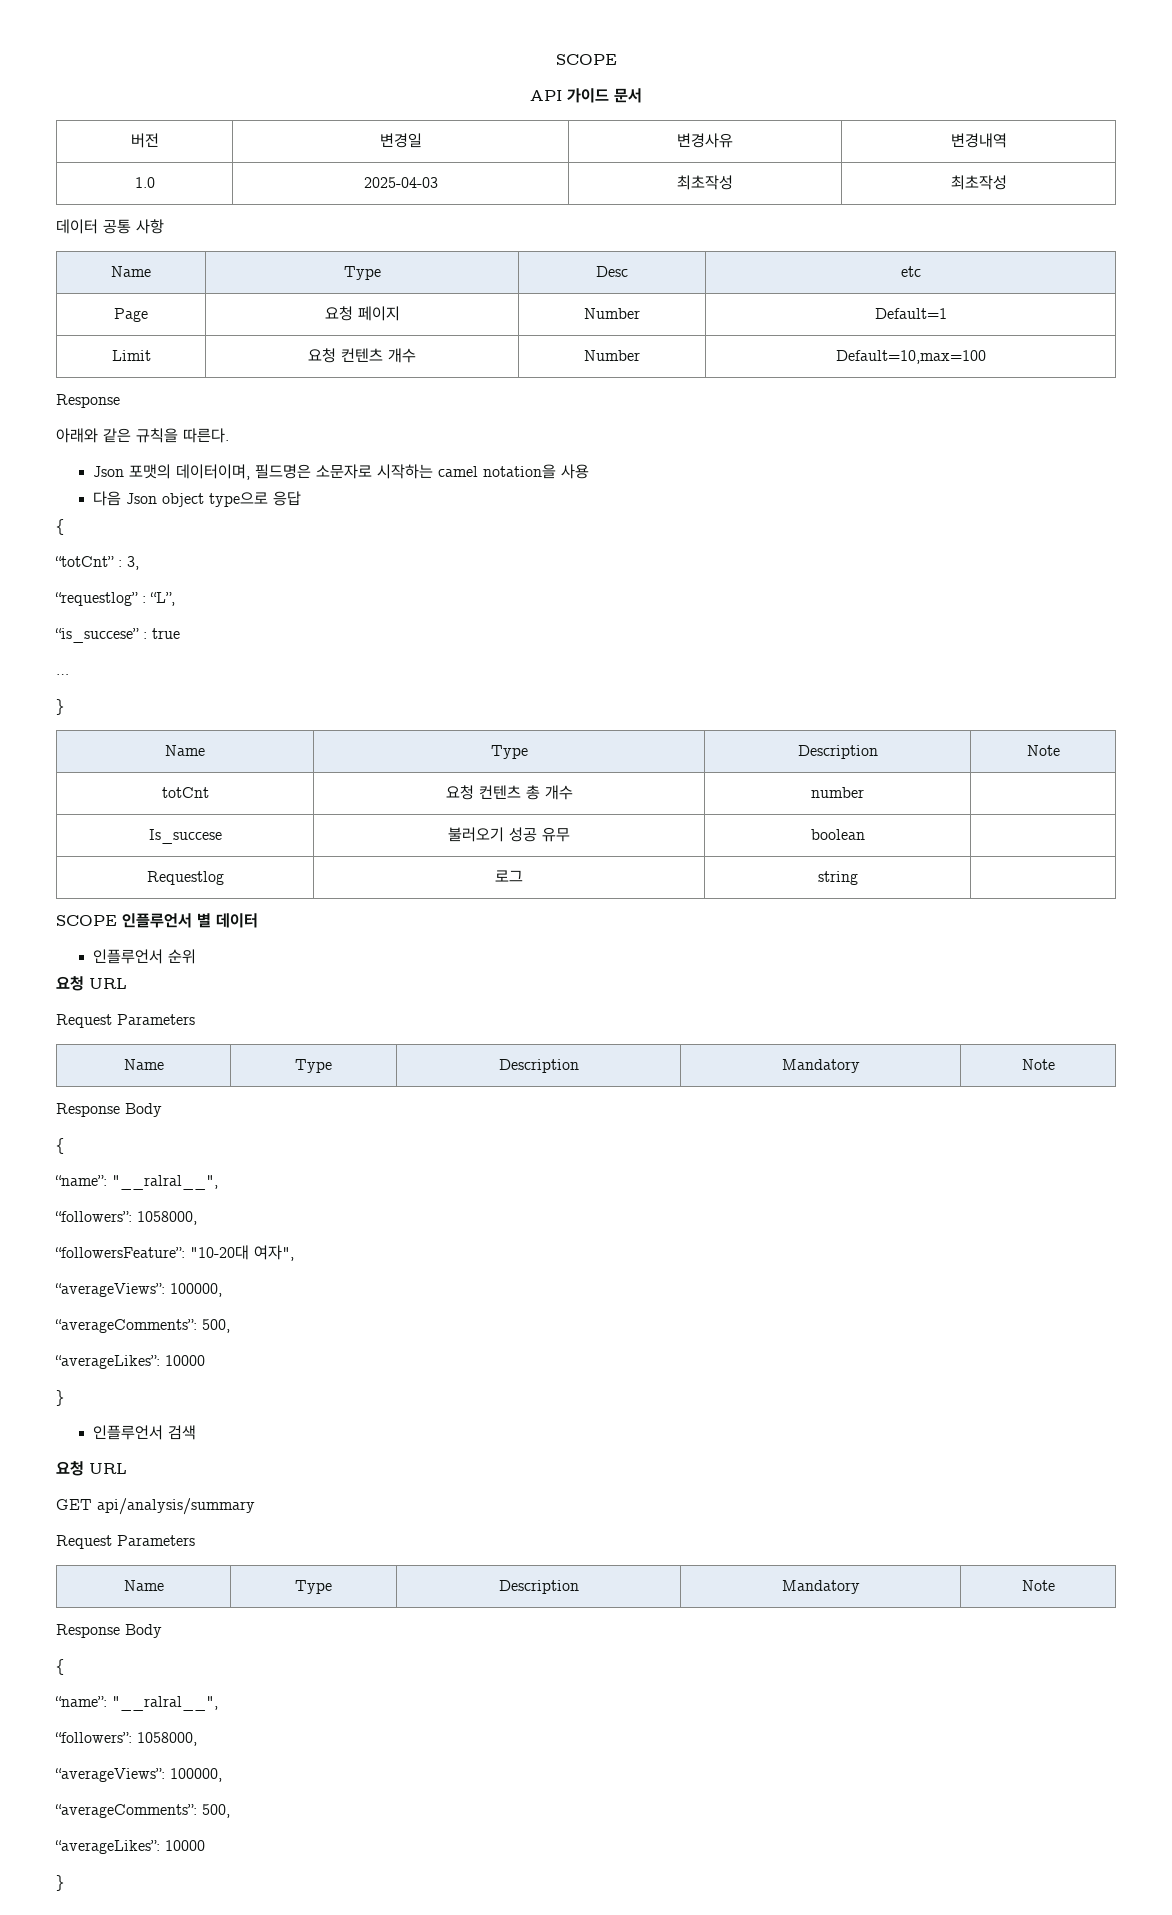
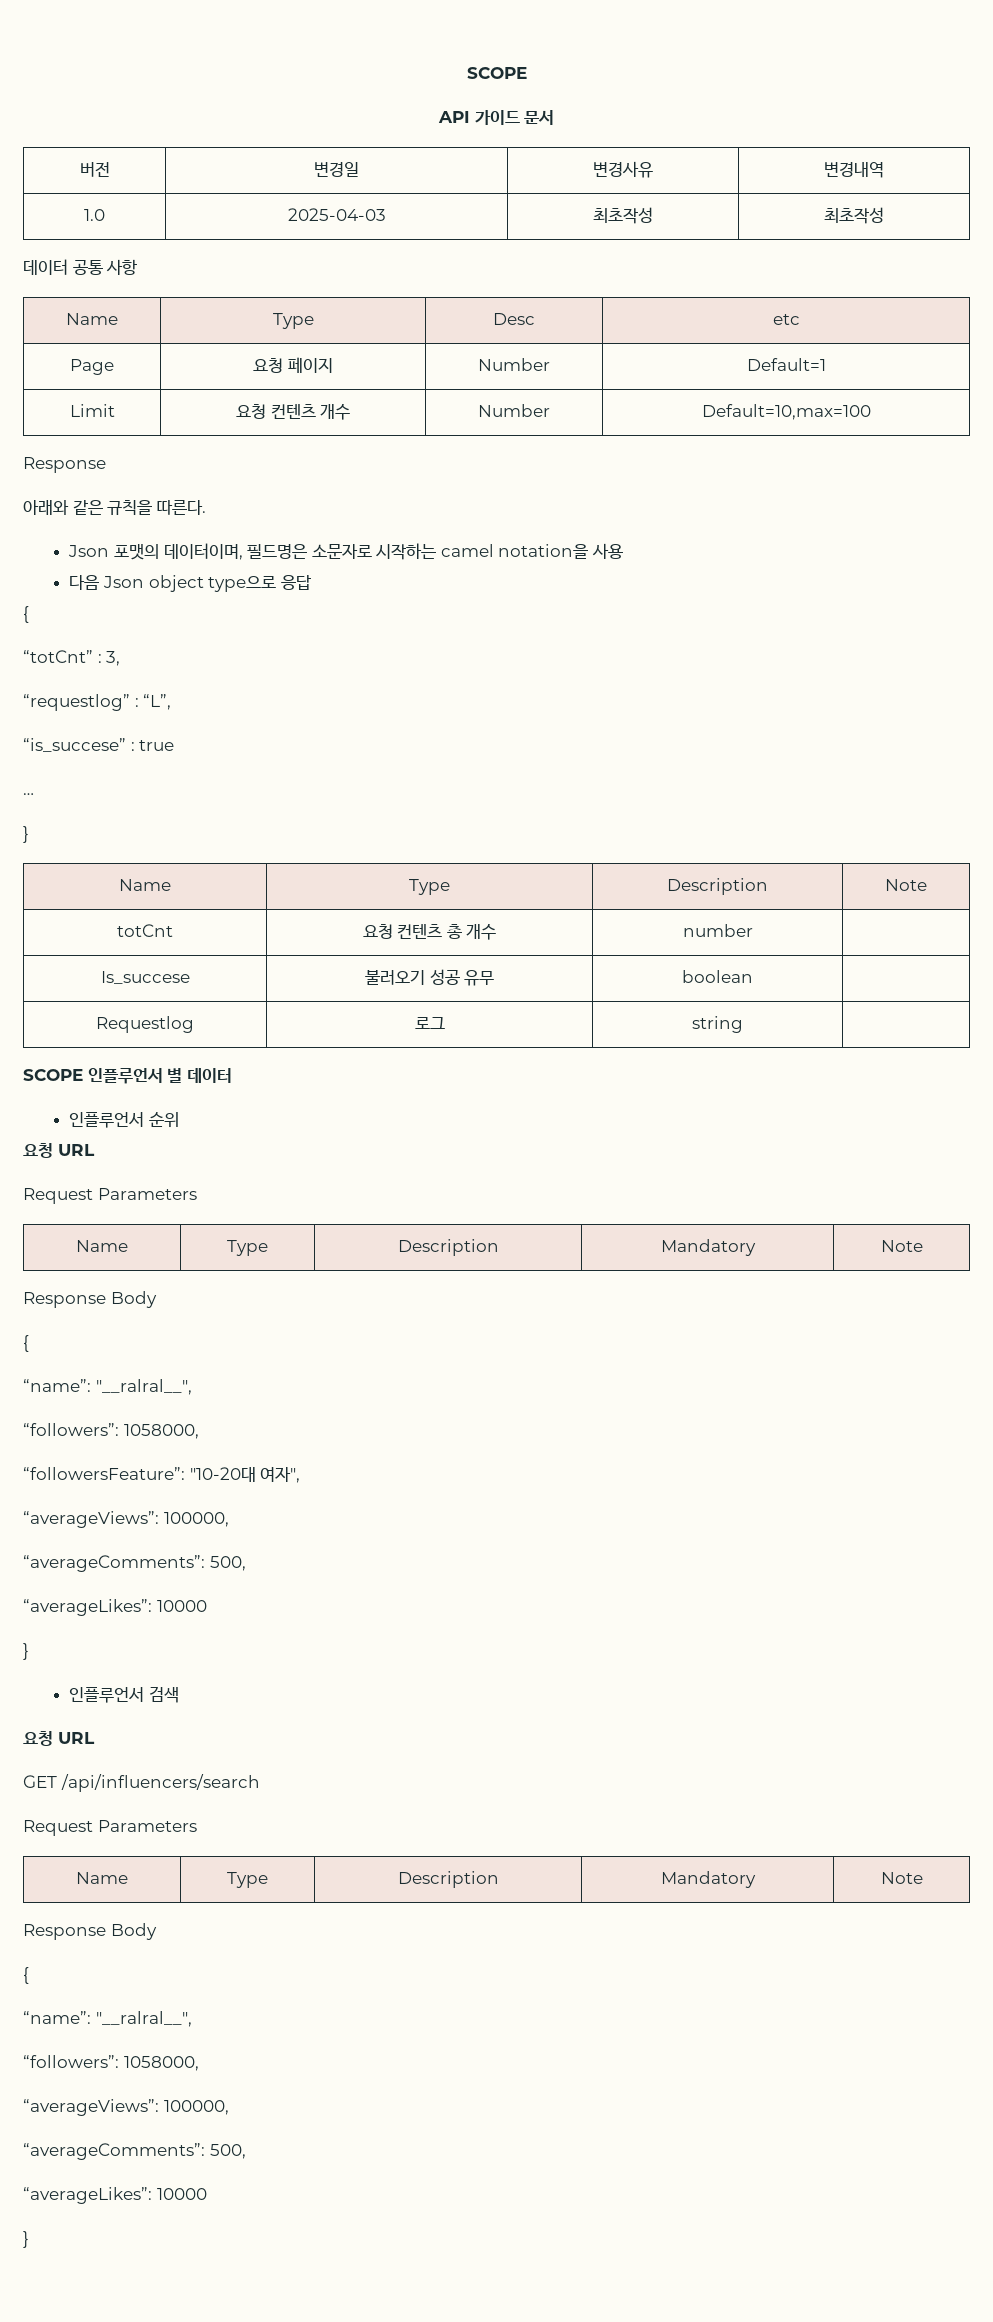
[97,1498,255,1515] api/analysis/summary -> [60,1774,260,1792] /api/influencers/search

